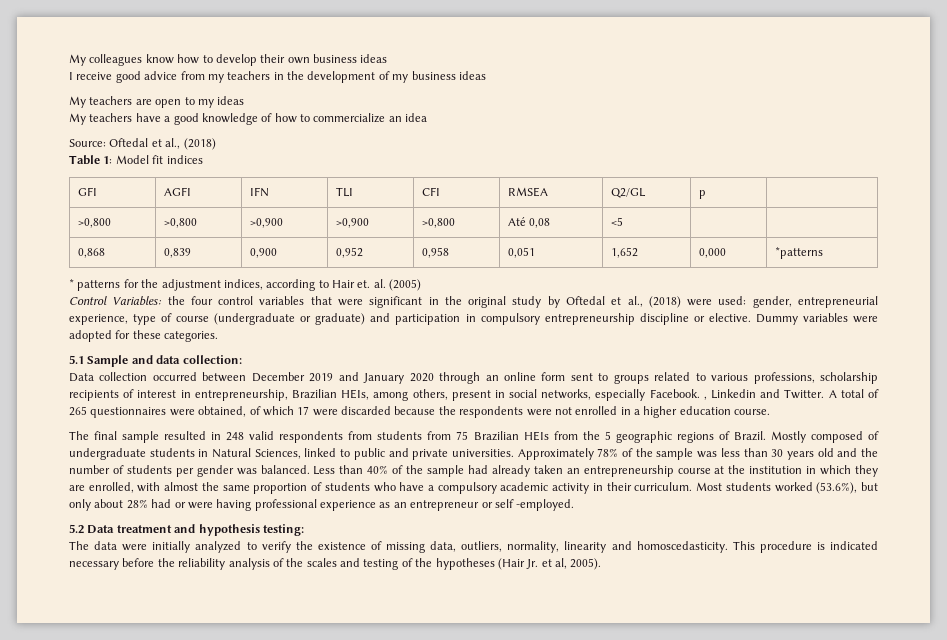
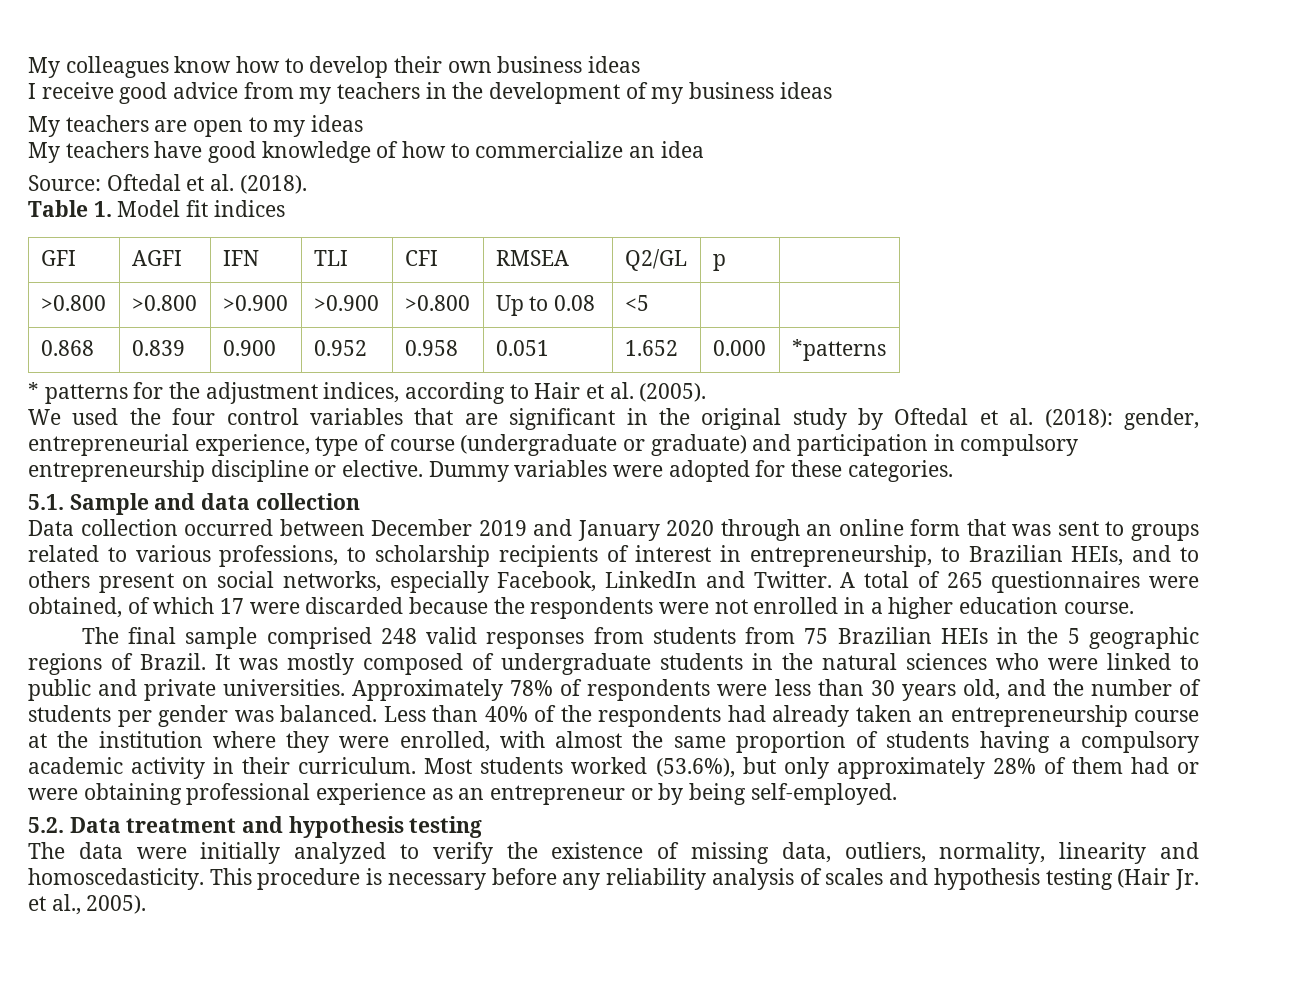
[164,116,171,122] a -> (203, 149) none
[165,138,216,150] al., (2018) -> [210,174,307,194] al. (2018).
[103,156,113,164] 1: -> [93,201,112,217] 1.
[78,218,112,228] [164,218,198,228] [250,218,284,228] [336,218,370,228] [422,218,456,228] [508,217,551,228] [611,217,624,226] [78,248,106,258] [164,248,192,258] [250,248,278,258] [336,247,364,258] [422,247,450,258] [508,247,536,258] [611,247,639,258] [699,248,727,258] >0,800 | >0,800 | >0,900 | >0,900 | >0,800 | Até 0,08 | <5 | | // 0,868 | 0,839 | 0,900 | 0,952 | 0,958 | 0,051 | 1,652 | 0,000 -> [40,295,106,311] [131,295,197,311] [222,295,288,311] [313,295,379,311] [404,295,470,311] [495,295,595,316] [624,295,649,311] [40,340,94,356] [131,340,185,356] [222,340,276,356] [313,340,367,356] [404,340,458,356] [495,340,549,356] [624,340,678,356] [712,340,766,356] >0.800 | >0.800 | >0.900 | >0.900 | >0.800 | Up to 0.08 | <5 | | // 0.868 | 0.839 | 0.900 | 0.952 | 0.958 | 0.051 | 1.652 | 0.000
[357,279,422,291] [69,296,163,306] et. al. (2005) // Control Variables: -> [586,382,707,402] [28,408,119,425] et al. (2005). // We used
[337,299,363,306] were -> [464,413,498,425] are
[627,296,747,308] al., (2018) were used: -> [1009,408,1113,428] al. (2018):
[69,355,84,364] 5.1 -> [28,494,64,510] 5.1.
[182,355,242,364] collection: -> [255,493,360,510] collection
(566, 376) none -> [966,519,1052,536] that was
(815, 378) none -> [347,547,367,562] to
(288, 395) none -> [940,547,960,562] to
[373,389,757,401] among others, present in social networks, especially Facebook. , Linkedin -> [1132,545,1199,562] [28,571,698,593] and to others present on social networks, especially Facebook, LinkedIn
[164,431,222,440] resulted in -> [266,627,372,649] comprised
[279,431,344,443] respondents -> [486,632,585,649] responses
[553,431,578,440] from -> [997,627,1019,644] in
[770,431,806,443] Mostly -> [215,653,354,675] It was mostly
[212,448,301,459] Natural Sciences, -> [782,653,1098,670] the natural sciences who were
[635,448,718,460] the sample was -> [587,679,768,701] respondents were
[817,448,834,457] old -> [962,679,1000,700] old,
[427,465,465,477] sample -> [598,705,721,727] respondents
[806,465,878,477] [69,485,85,491] in which they are -> [212,731,390,753] where they were
[373,482,425,492] who have -> [979,731,1050,753] having
[94,499,148,509] about 28% -> [836,757,1123,779] approximately 28% of them
[216,499,252,511] having -> [83,783,182,805] obtaining
[494,499,575,511] [69,524,84,534] self -employed. // 5.2 -> [658,783,897,805] [28,817,64,833] by being self-employed. // 5.2.
[262,524,304,536] testing: -> [409,816,483,838] testing
[830,541,879,550] indicated -> (383, 876) none
[157,558,175,567] the -> [562,873,601,890] any
[286,558,304,567] the -> (822, 876) none
[363,558,495,570] testing of the hypotheses -> [933,868,1113,890] hypothesis testing
[555,558,567,569] al, -> [51,894,81,915] al.,

